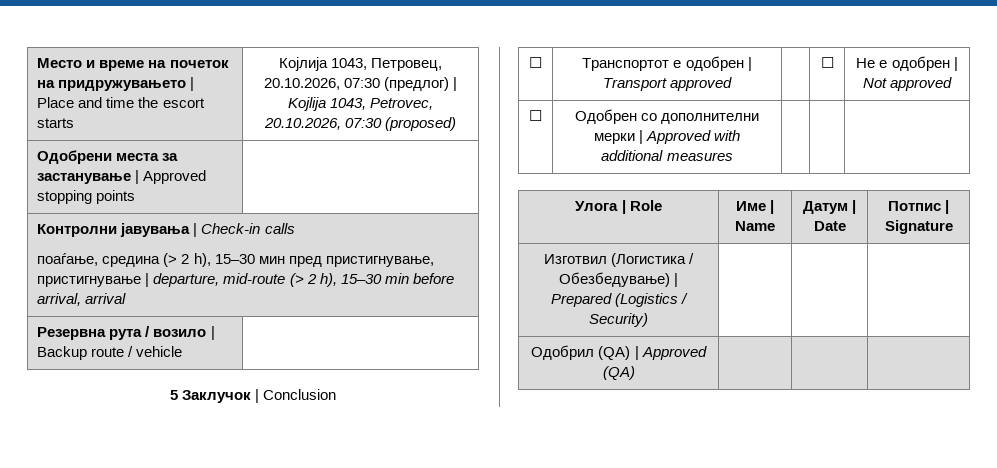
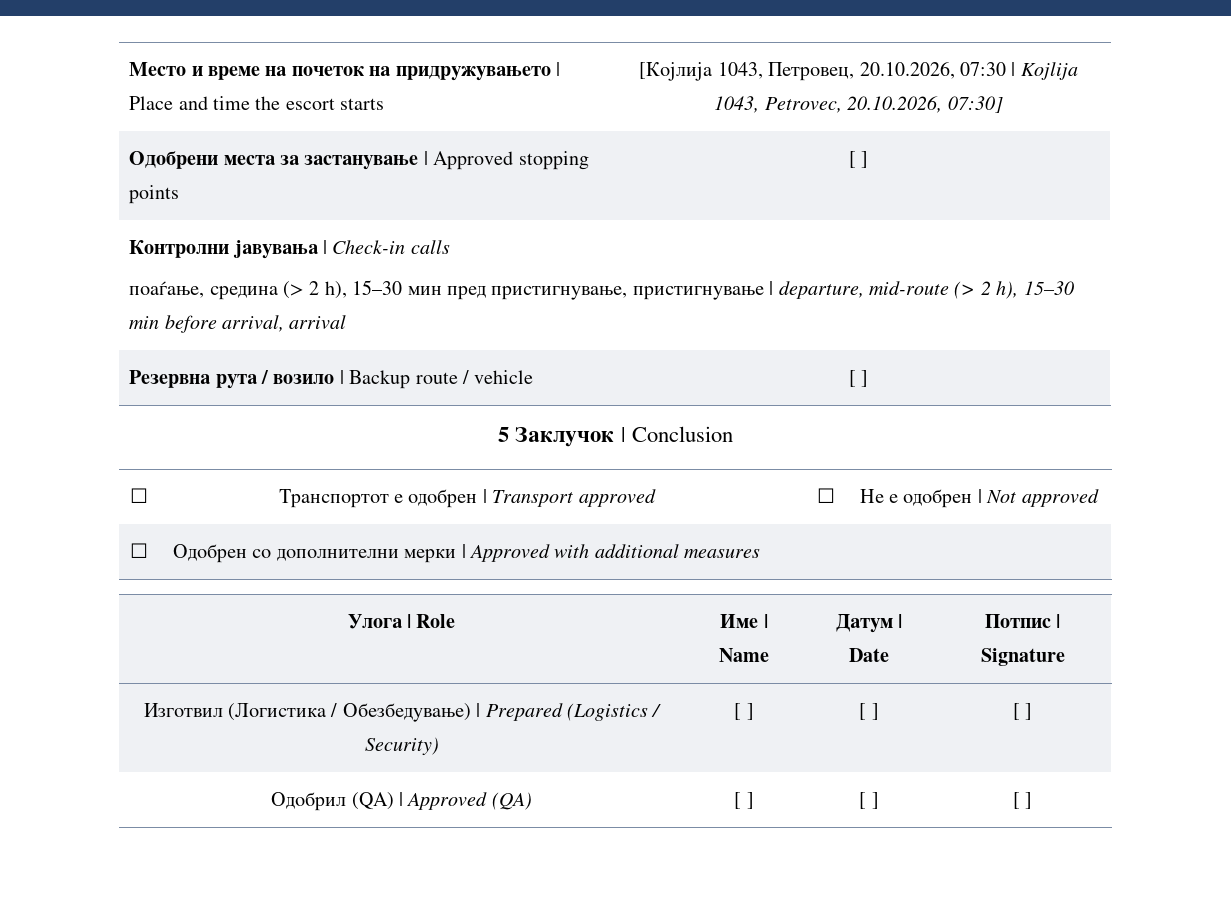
[278,57,328,71] Којлија -> [639,62,713,81] [Којлија
[384,77,450,91] (предлог) -> (1006, 69) none
[344,117,457,131] 07:30 (proposed) -> [947,96,1003,113] 07:30]
(136, 197) none -> [848,151,869,168] [ ]
(183, 351) none -> [848,370,869,387] [ ]
(648, 320) | | -> [734,703,754,720] [859,703,879,720] [1012,703,1033,720] [ ] | [ ] | [ ]
(635, 373) | | -> [734,792,754,809] [859,792,879,809] [1012,792,1033,809] [ ] | [ ] | [ ]

